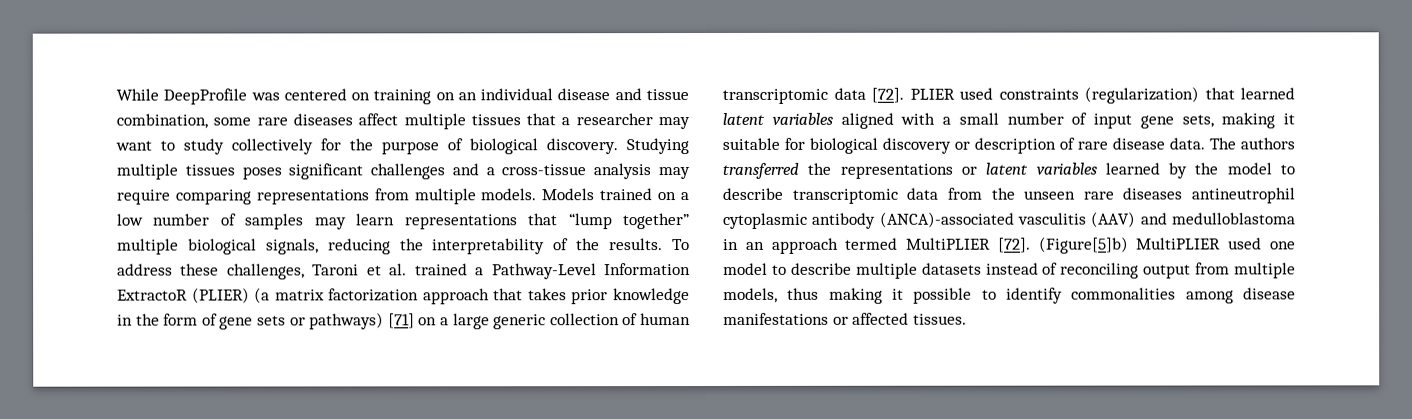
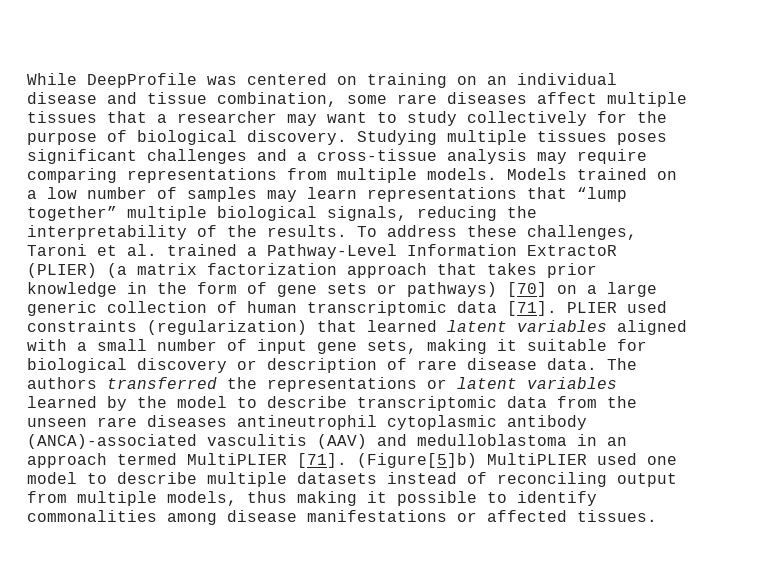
[387,313,415,329] [71] -> [507,282,547,297] [70]
[871,87,904,103] [72]. -> [507,301,557,316] [71].
[997,237,1031,253] [72]. -> [297,453,347,468] [71].

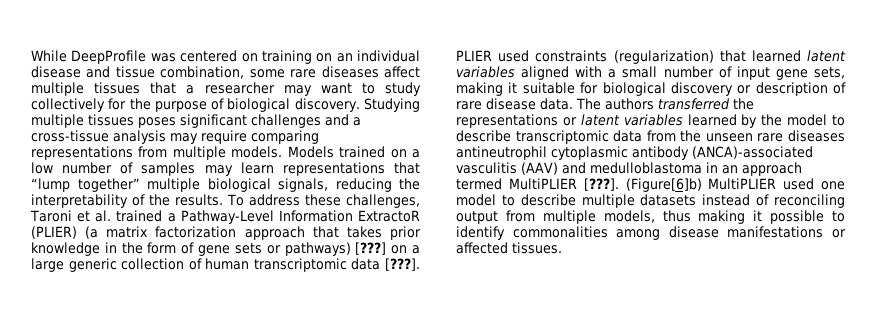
[507,282,547,297] [70] -> [355,242,387,255] [???]
[507,301,557,316] [71]. -> [385,258,420,271] [???].
[297,453,477,468] [71]. (Figure[5]b) -> [583,178,702,192] [???]. (Figure[6]b)

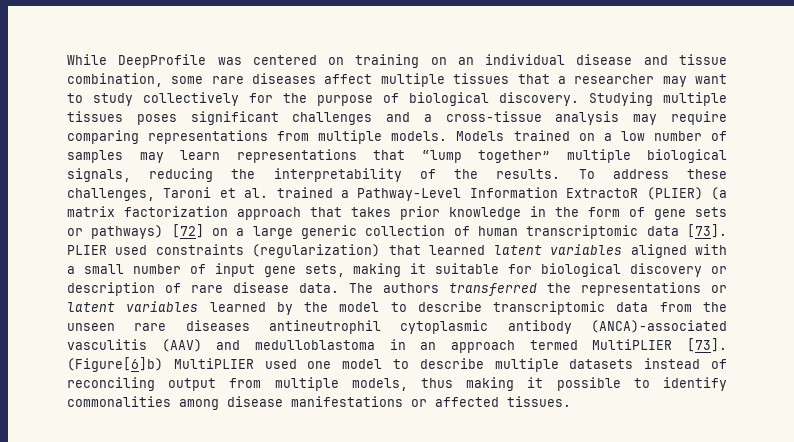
[355,242,387,255] [???] -> [171,224,204,238] [72]
[385,258,420,271] [???]. -> [687,224,727,238] [73].
[583,178,619,191] [???]. -> [687,338,727,352] [73].

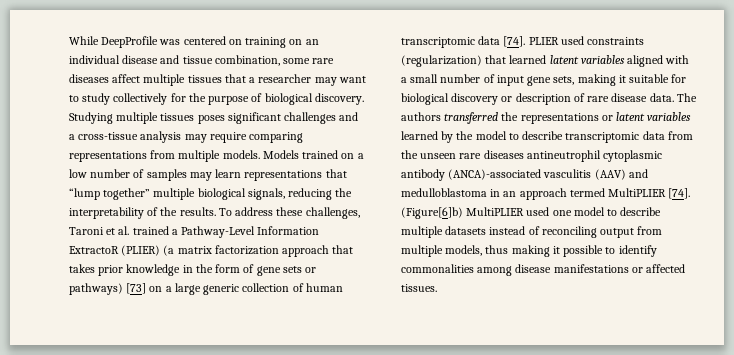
[171,224,204,238] [72] -> [126,283,147,294] [73]
[687,224,727,238] [73]. -> [503,36,526,47] [74].
[687,338,727,352] [73]. -> [668,188,691,199] [74].

